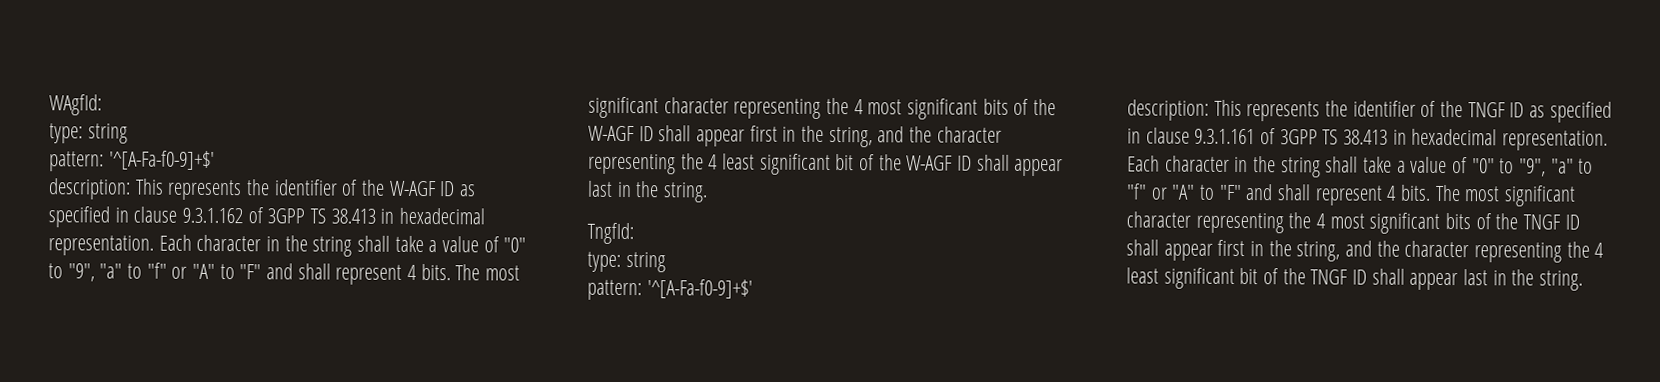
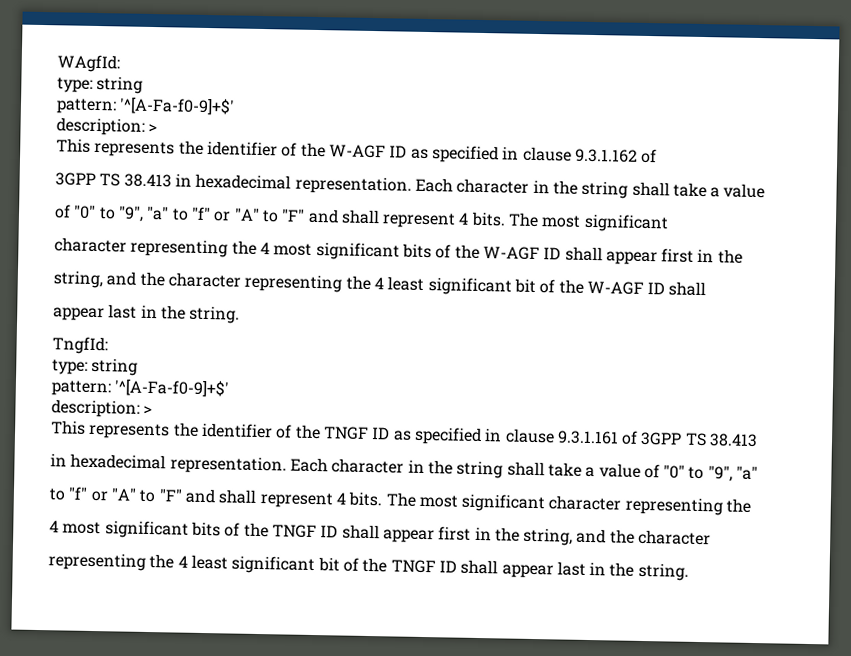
(131, 189) none -> [148,123,158,133] > //
(264, 215) none -> (658, 156) //
(480, 244) none -> (766, 191) //
(659, 107) none -> (669, 223) //
(825, 133) none -> (743, 256) //
(1010, 162) none -> (707, 289) //
(1209, 110) none -> [143,405,153,415] > //
(1389, 137) none -> (759, 440) //
(1574, 166) none -> (759, 473) //
(1312, 220) none -> (752, 505) //
(1470, 249) none -> (712, 537) //

